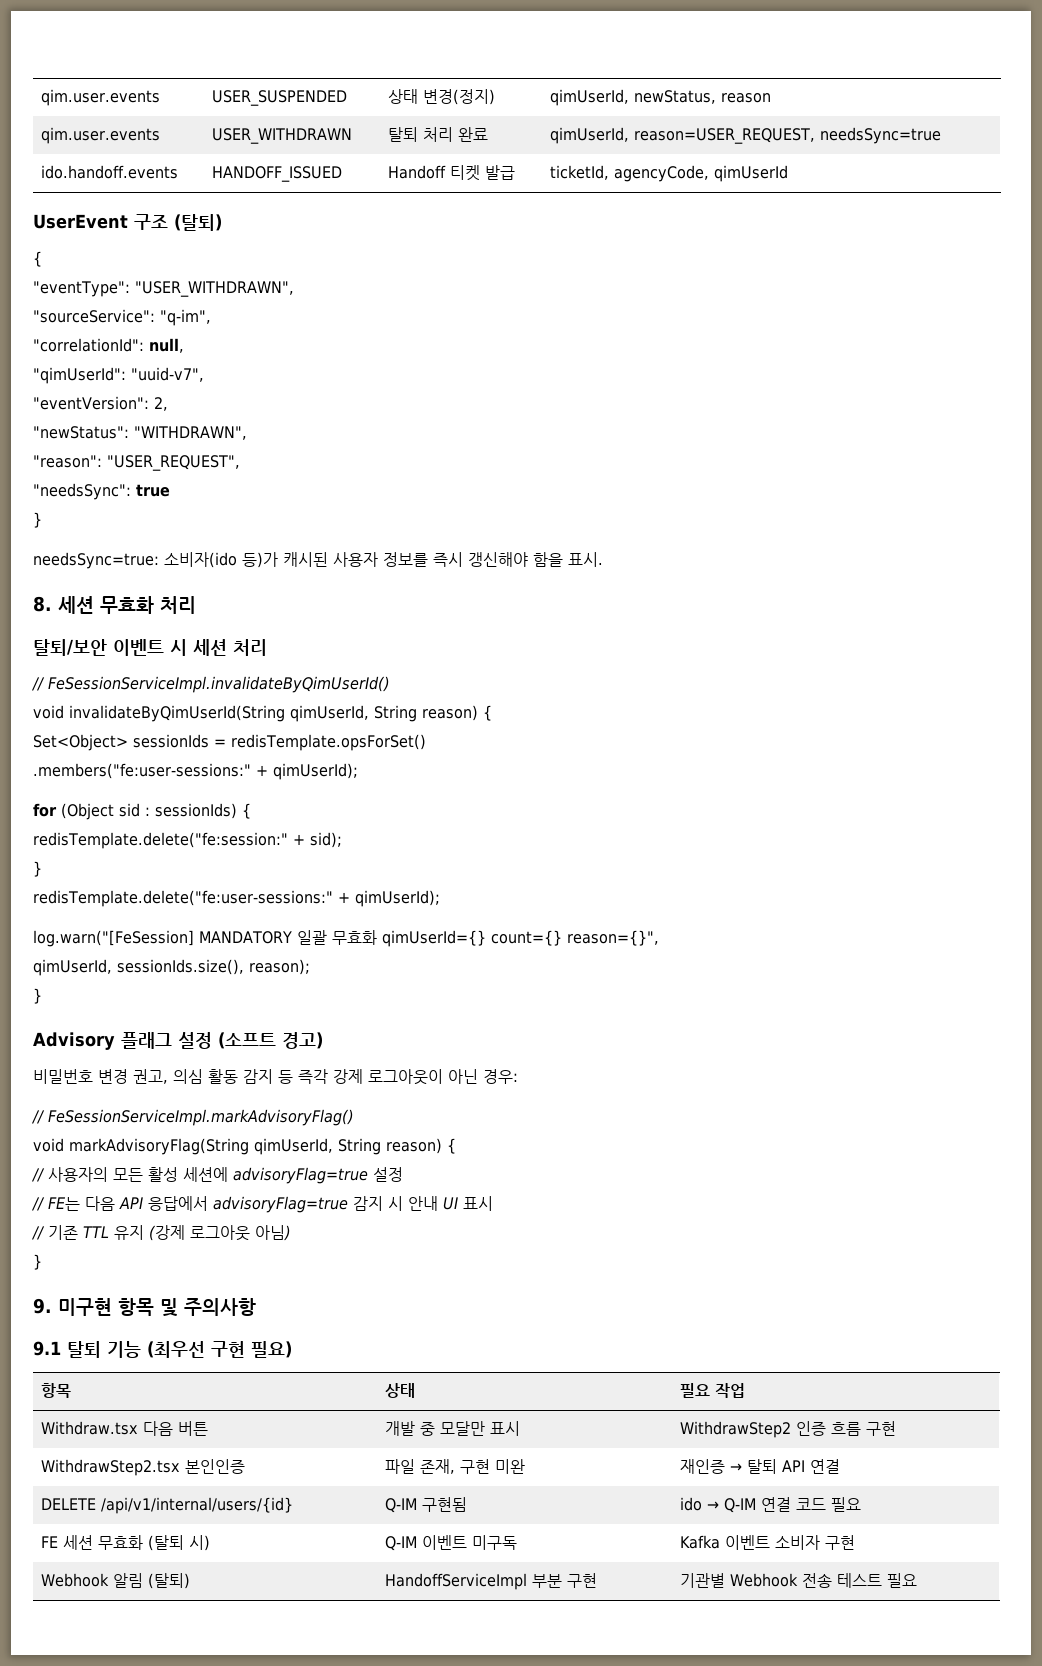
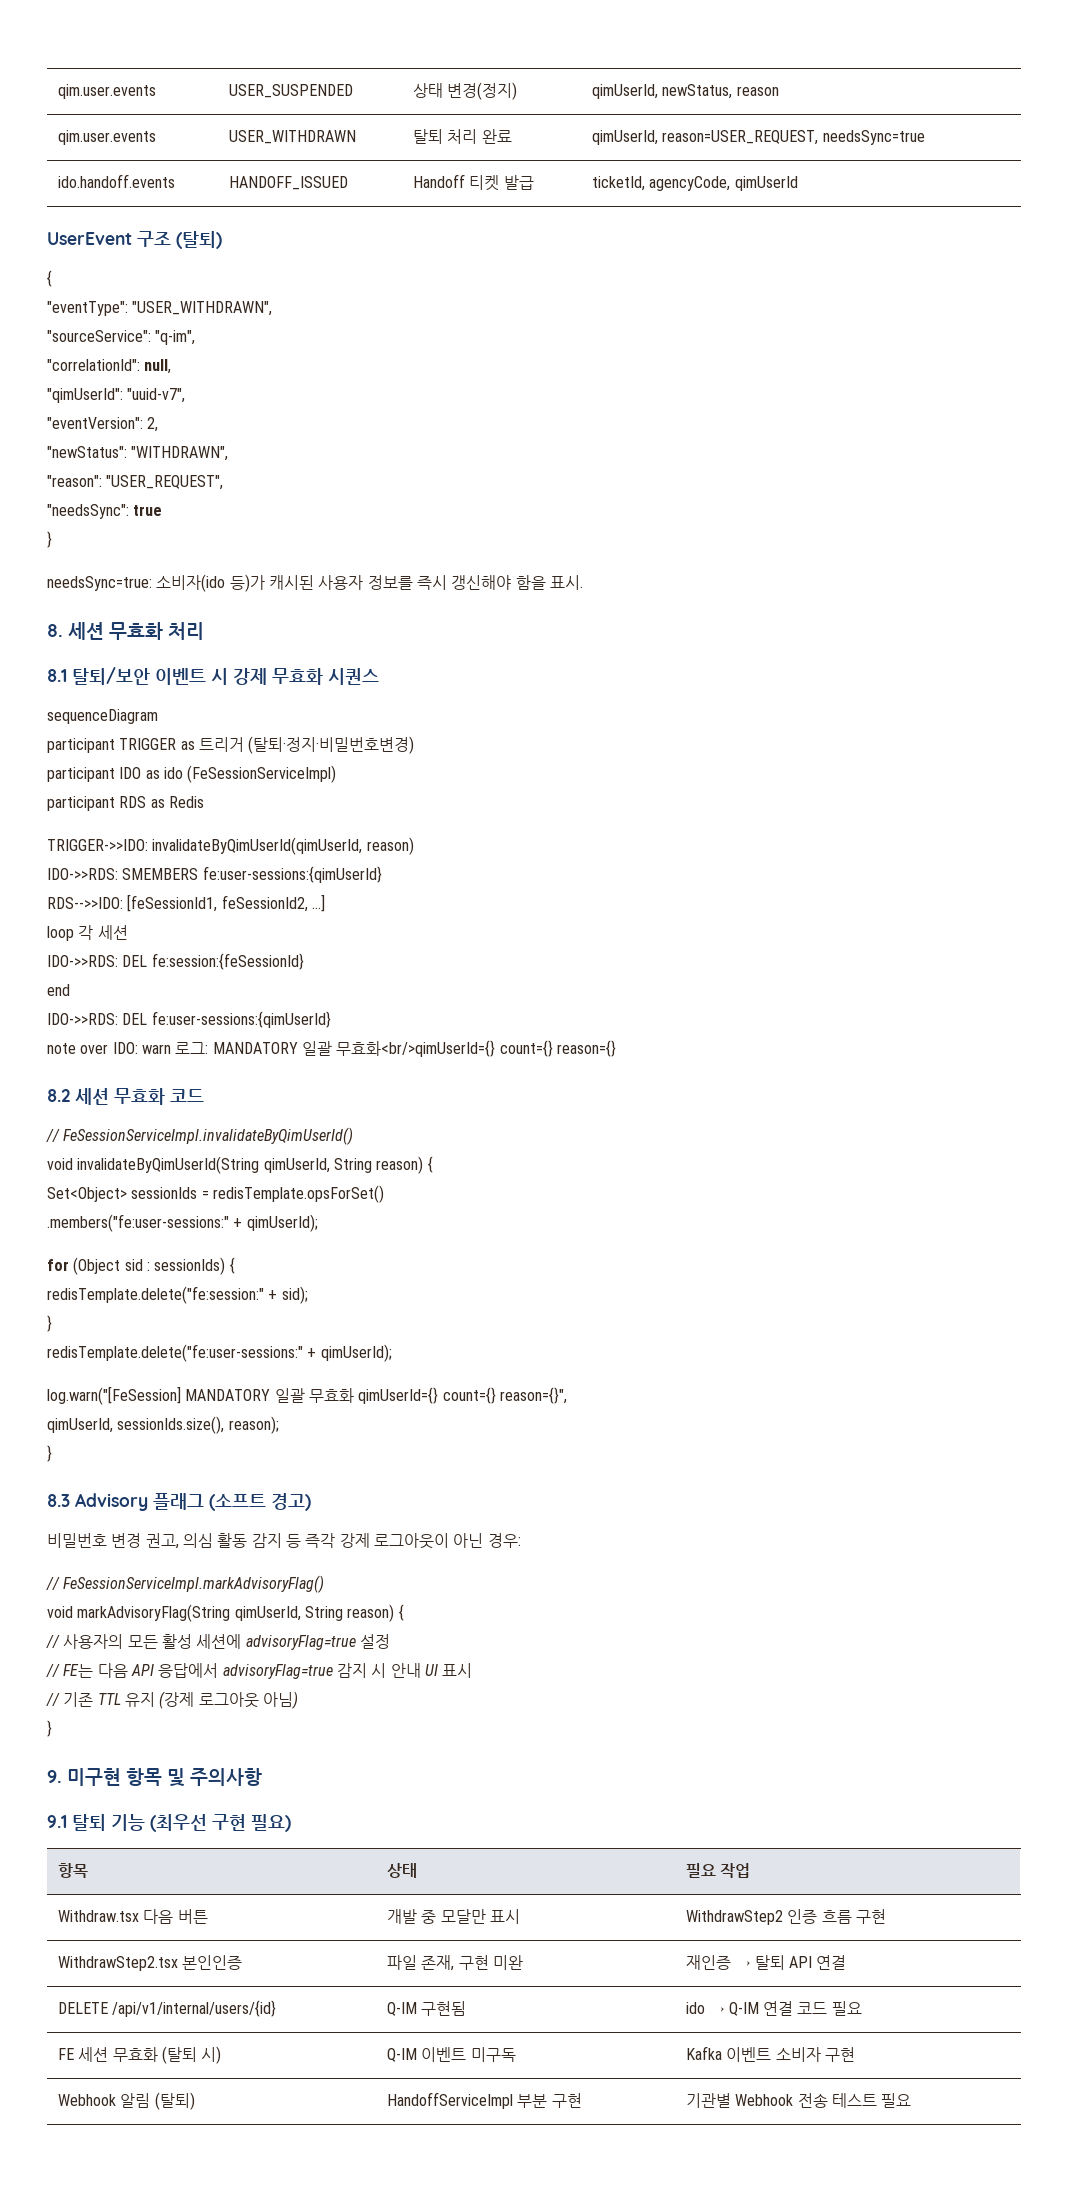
(196, 605) none -> [47,669,67,682] 8.1
[193,639,267,656] 세션 처리 -> [233,668,379,685] [47,709,158,724] [47,736,415,754] [47,765,337,783] [47,796,204,811] [47,837,414,855] [47,866,382,883] [47,894,325,912] [47,925,128,941] [47,953,304,970] [47,984,70,996] [47,1011,331,1028] [47,1040,616,1057] [47,1088,204,1105] 강제 무효화 시퀀스 // sequenceDiagram // participant TRIGGER as 트리거 (탈퇴·정지·비밀번호변경) // participant IDO as ido (FeSessionServiceImpl) // participant RDS as Redis // TRIGGER->>IDO: invalidateByQimUserId(qimUserId, reason) // IDO->>RDS: SMEMBERS fe:user-sessions:{qimUserId} // RDS-->>IDO: [feSessionId1, feSessionId2, ...] // loop 각 세션 // IDO->>RDS: DEL fe:session:{feSessionId} // end // IDO->>RDS: DEL fe:user-sessions:{qimUserId} // note over IDO: warn 로그: MANDATORY 일괄 무효화<br/>qimUserId={} count={} reason={} // 8.2 세션 무효화 코드
(42, 996) none -> [47,1494,70,1507] 8.3
[178,1032,212,1049] 설정 -> (204, 1501) none

